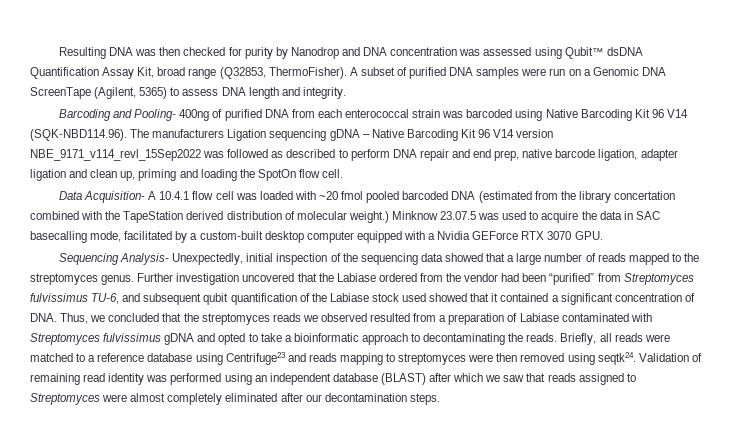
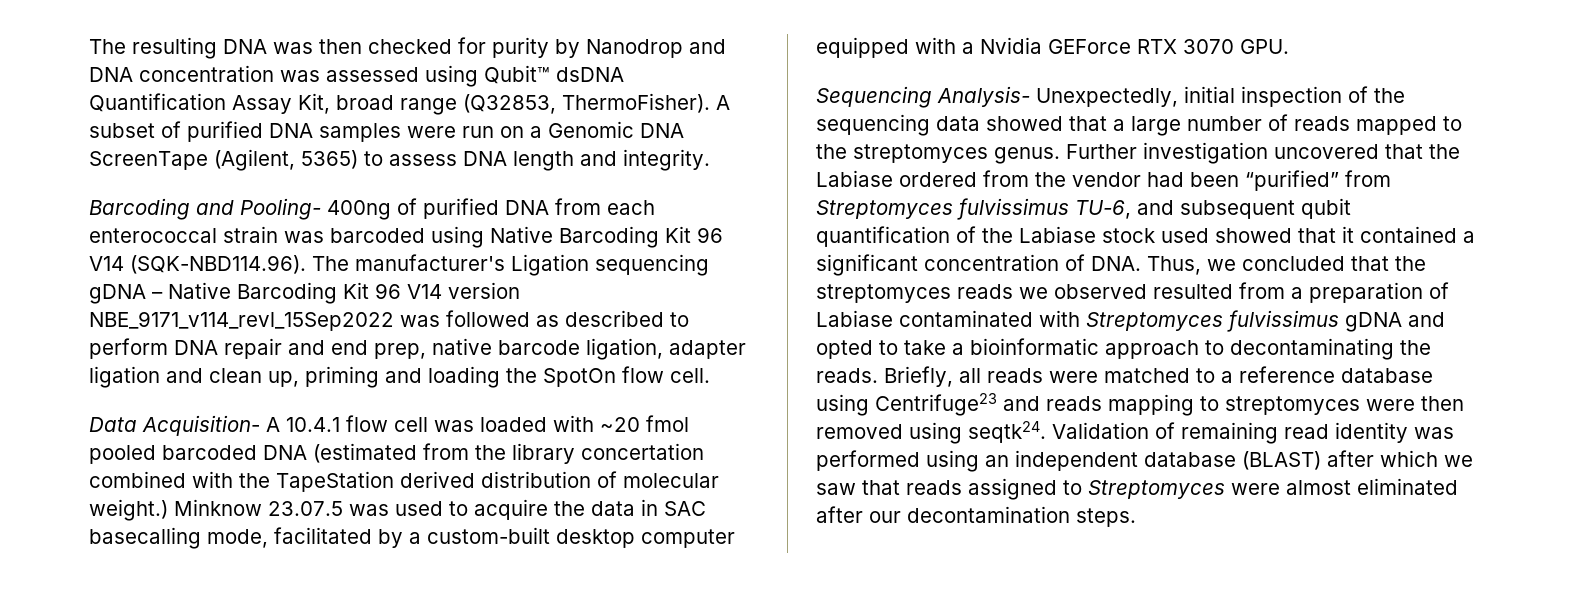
[59,47,107,59] Resulting -> [89,37,217,59] The resulting
[152,129,225,138] manufacturers -> [355,254,505,271] manufacturer's
[167,393,223,405] completely -> (1351, 487) none

